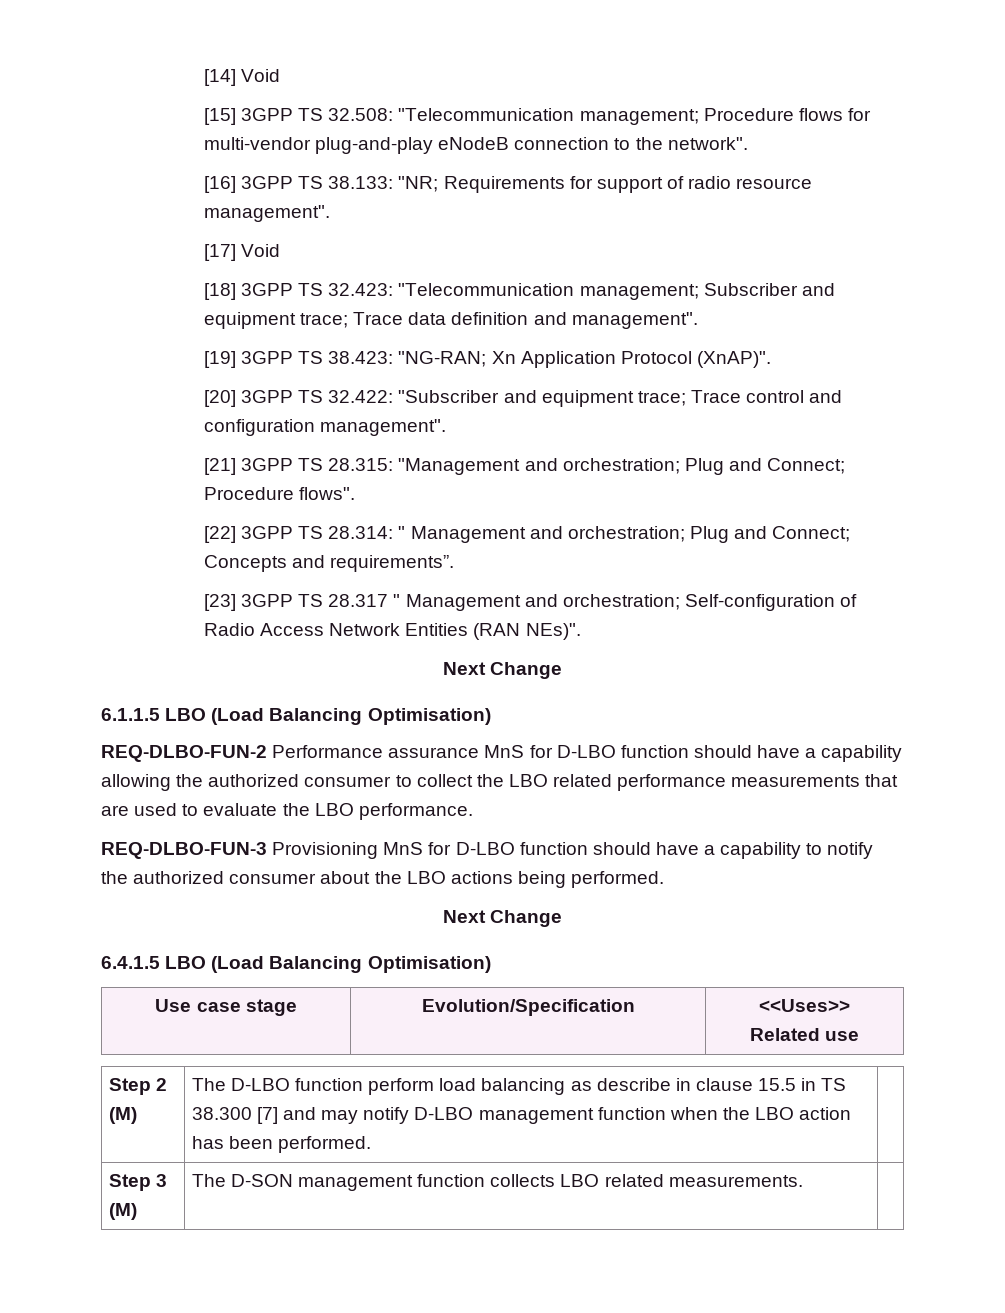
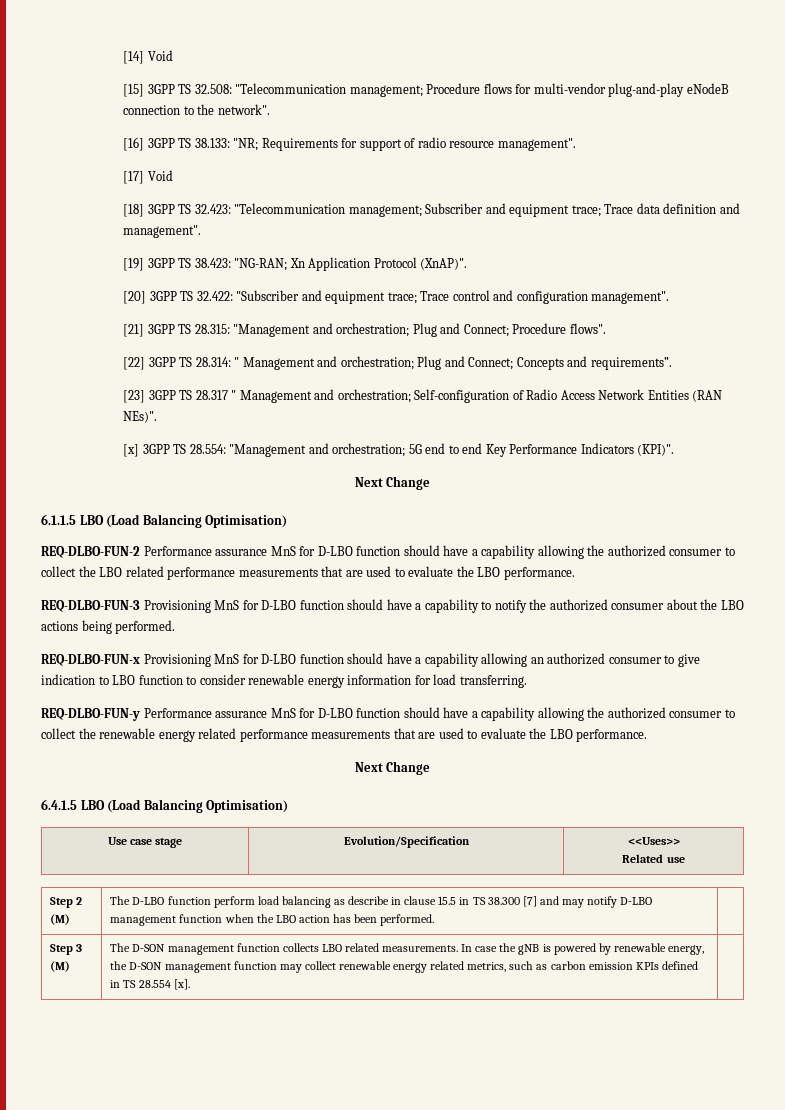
(581, 631) none -> [123,443,675,457] // [x] 3GPP TS 28.554: "Management and orchestration; 5G end to end Key Performance Indicators (KPI)".
(665, 879) none -> [41,653,700,667] [41,674,527,688] [41,707,735,721] [41,728,648,742] // REQ-DLBO-FUN-x Provisioning MnS for D-LBO function should have a capability allowing an authorized consumer to give indication to LBO function to consider renewable energy information for load transferring. // REQ-DLBO-FUN-y Performance assurance MnS for D-LBO function should have a capability allowing the authorized consumer to collect the renewable energy related performance measurements that are used to evaluate the LBO performance.
(803, 1181) none -> [461,943,704,955] [110,961,698,973] [110,979,190,990] In case the gNB is powered by renewable energy, the D-SON management function may collect renewable energy related metrics, such as carbon emission KPIs defined in TS 28.554 [x].

